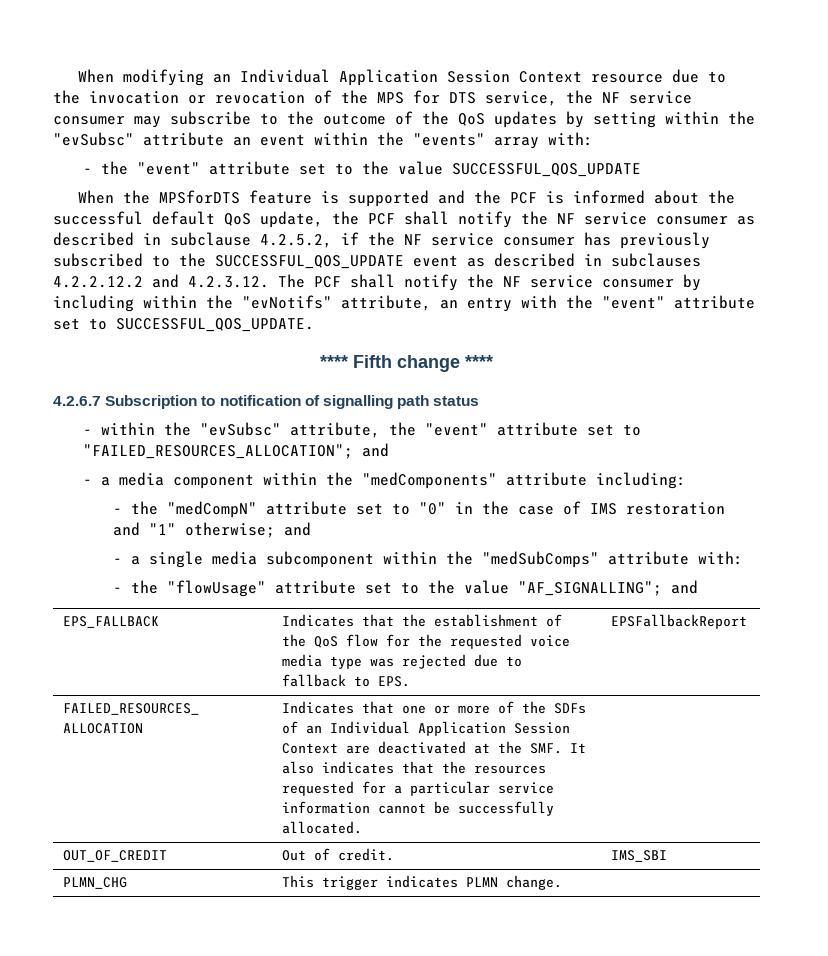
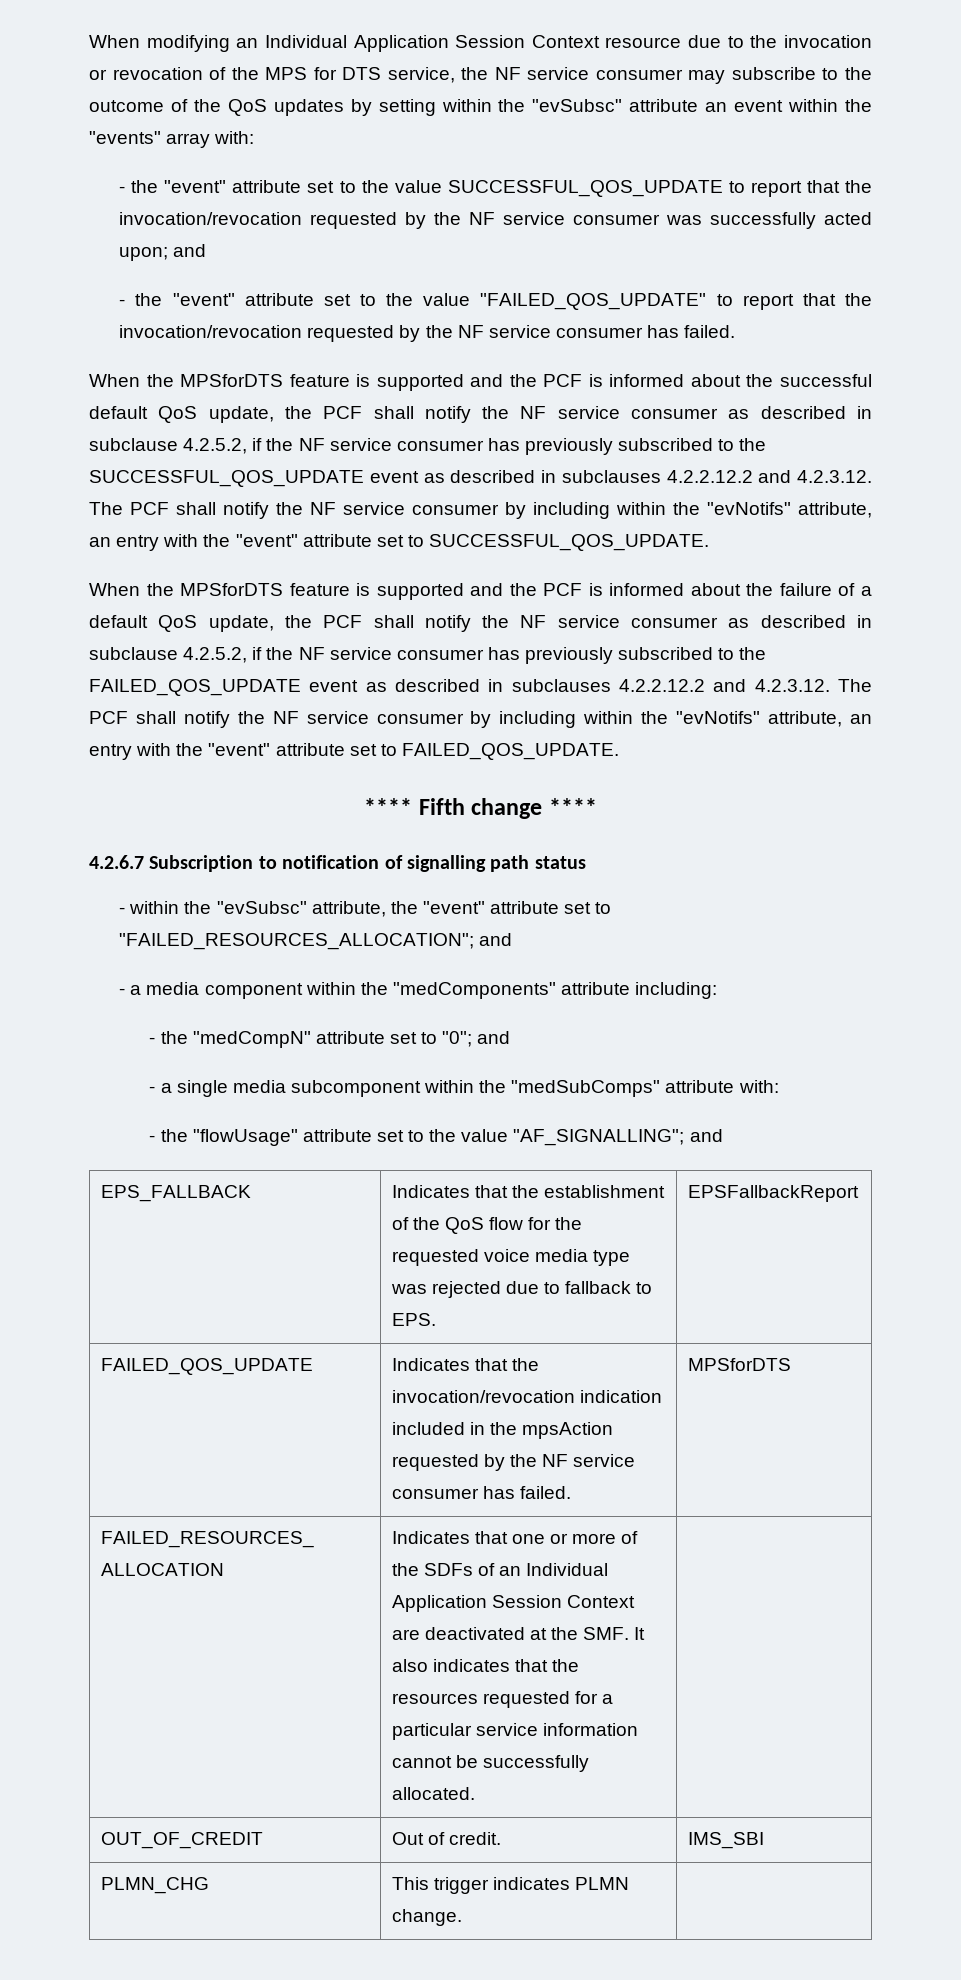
(641, 170) none -> [728,180,873,197] [119,212,873,229] [119,244,207,261] [119,293,872,310] [119,325,736,342] to report that the invocation/revocation requested by the NF service consumer was successfully acted upon; and // - the "event" attribute set to the value "FAILED_QOS_UPDATE" to report that the invocation/revocation requested by the NF service consumer has failed.
(314, 325) none -> [89,583,872,600] [89,615,872,632] [89,647,767,664] [89,679,873,696] [89,711,872,728] [89,743,619,760] // When the MPSforDTS feature is supported and the PCF is informed about the failure of a default QoS update, the PCF shall notify the NF service consumer as described in subclause 4.2.5.2, if the NF service consumer has previously subscribed to the FAILED_QOS_UPDATE event as described in subclauses 4.2.2.12.2 and 4.2.3.12. The PCF shall notify the NF service consumer by including within the "evNotifs" attribute, an entry with the "event" attribute set to FAILED_QOS_UPDATE.
[418,501,725,515] [112,522,275,538] "0" in the case of IMS restoration and "1" otherwise; -> [442,1031,473,1047] "0";
(748, 621) none -> [100,1358,313,1375] [391,1358,539,1371] [391,1390,662,1403] [391,1422,613,1439] [391,1454,636,1471] [391,1486,571,1499] [687,1358,791,1371] // FAILED_QOS_UPDATE | Indicates that the invocation/revocation indication included in the mpsAction requested by the NF service consumer has failed. | MPSforDTS

